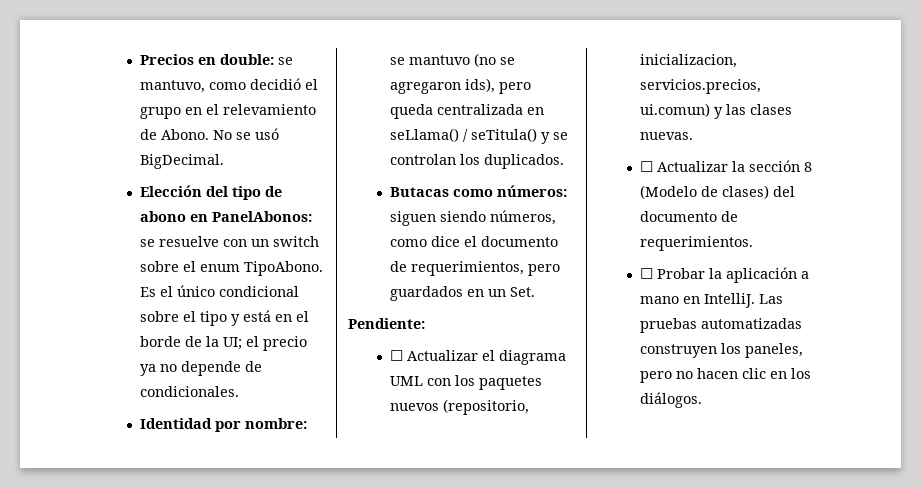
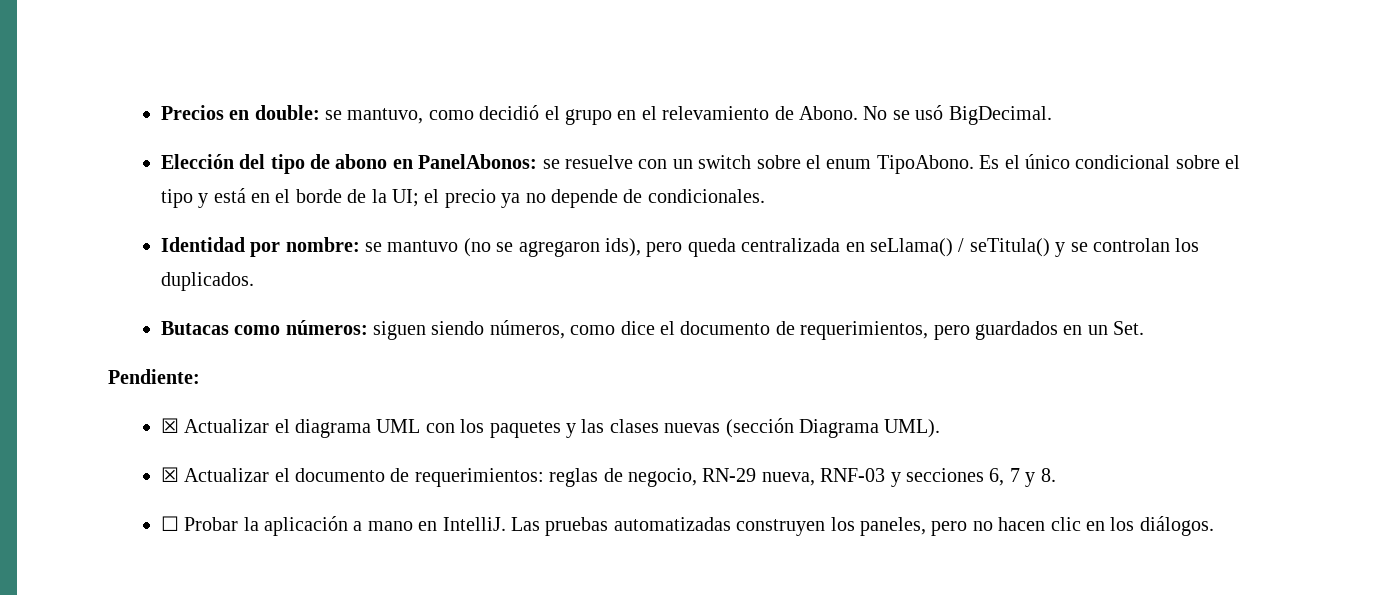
[389,350,403,361] ☐ -> [160,418,179,433] ☒
[389,399,529,415] [639,54,737,68] [639,79,761,94] [639,103,792,119] [639,132,693,140] [639,160,812,172] [639,185,795,199] [639,211,738,222] [639,236,753,251] nuevos (repositorio, inicializacion, servicios.precios, ui.comun) y las clases nuevas. // ☐ Actualizar la sección 8 (Modelo de clases) del documento de requerimientos. -> [566,418,941,438] [160,467,1056,487] y las clases nuevas (sección Diagrama UML). // ☒ Actualizar el documento de requerimientos: reglas de negocio, RN-29 nueva, RNF-03 y secciones 6, 7 y 8.

